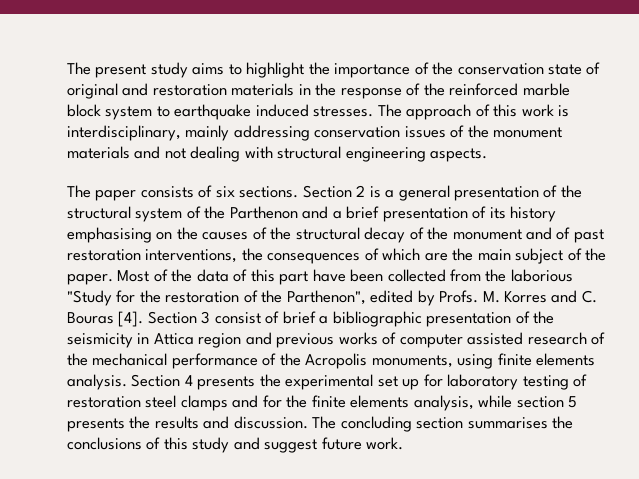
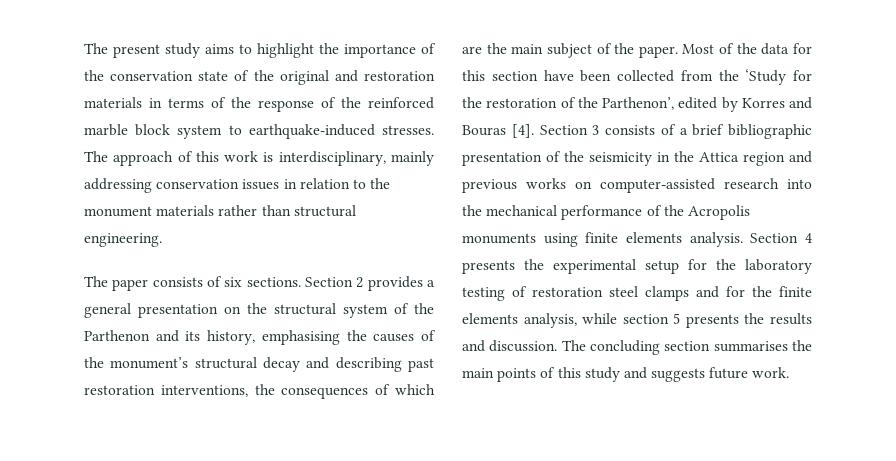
(601, 68) none -> [253,70,274,81] the
(311, 89) none -> [168,97,226,108] terms of
[174,104,309,120] earthquake induced -> [248,124,375,139] earthquake-induced
[450,125,563,138] [67,146,488,162] of the monument materials and not dealing with structural engineering aspects. -> [283,178,391,189] [84,205,356,217] [84,233,162,247] in relation to the monument materials rather than structural engineering.
[369,186,381,198] is -> [367,276,423,291] provides
[543,185,558,198] of -> [224,306,241,314] on
[332,206,557,222] [67,227,173,243] a brief presentation of its history emphasising on -> [185,330,340,345] its history, emphasising
(292, 233) none -> [110,357,189,369] monument’s
[409,227,571,240] of the monument and of -> [306,357,402,372] and describing
[233,269,309,285] of this part -> [793,43,812,54] [462,70,538,81] for this section
[510,269,573,282] [67,290,112,306] laborious "Study -> [745,69,787,85] ‘Study
[286,290,366,305] Parthenon", -> [602,97,674,110] Parthenon’,
[439,290,500,303] Profs. M. -> (738, 104) none
[581,290,597,303] C. -> (812, 103) none
[214,311,329,324] consist of brief a -> [605,124,725,136] consists of a brief
(150, 338) none -> [674,151,694,162] the
[382,332,606,348] of computer assisted research of -> [575,178,812,193] on computer-assisted research into
[371,355,453,368] monuments, -> [462,233,536,244] monuments
[377,374,443,390] set up for -> [645,259,736,274] setup for the
[67,437,142,450] conclusions -> [462,368,537,382] main points
[264,439,318,453] suggest -> [651,368,706,382] suggests

